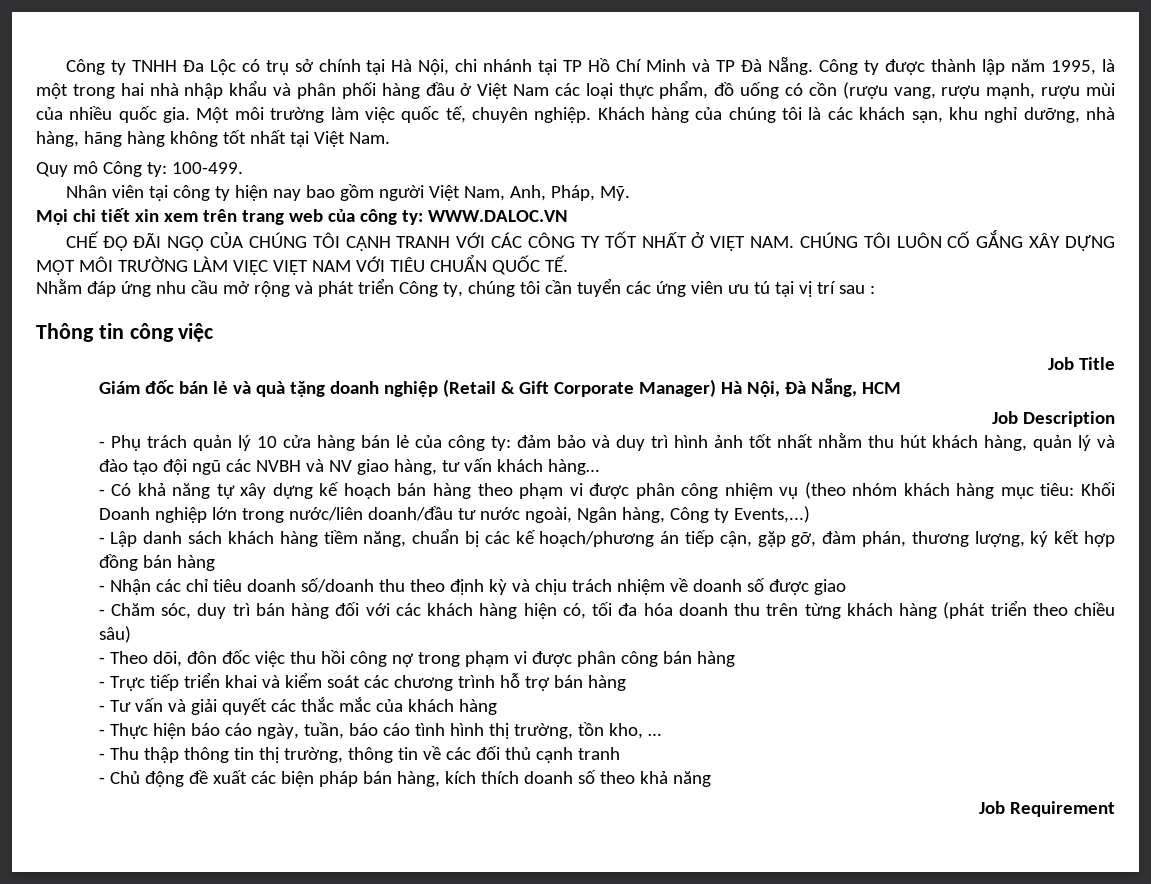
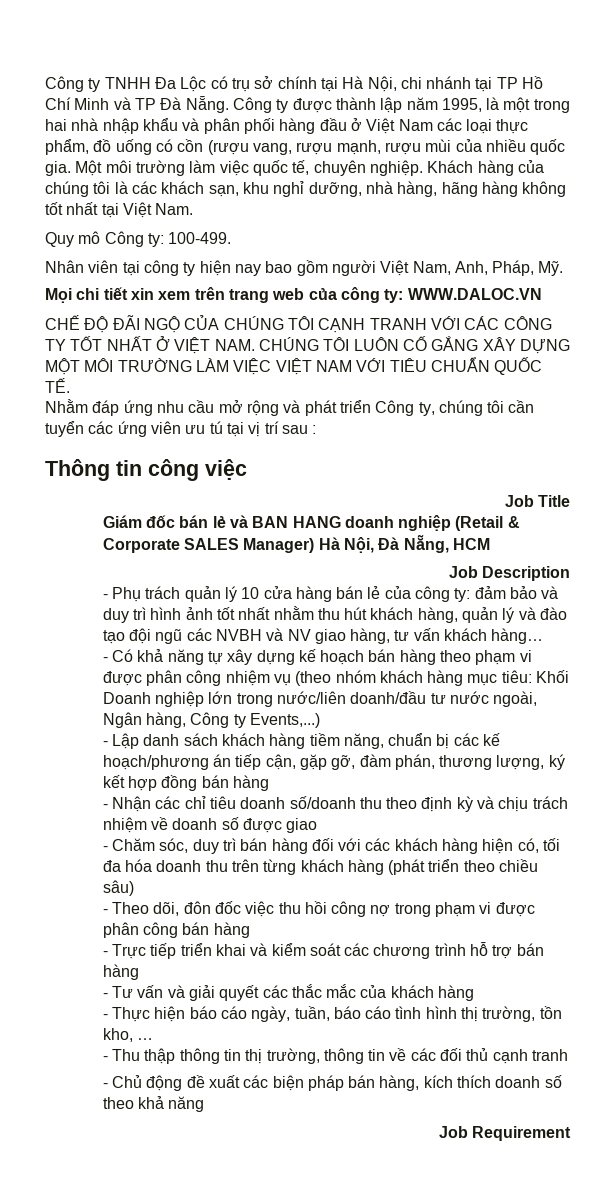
[255,381,325,397] quà tặng -> [252,516,341,528] BAN HANG
[518,381,634,397] Gift Corporate -> [102,538,239,553] Corporate SALES

